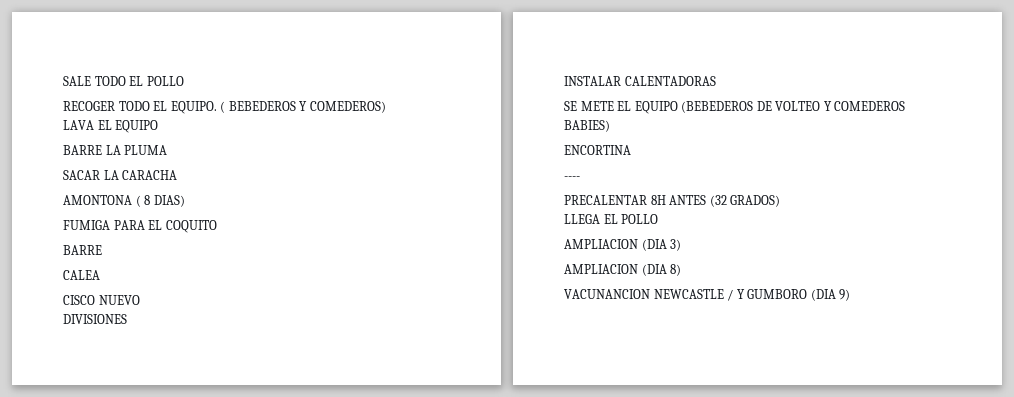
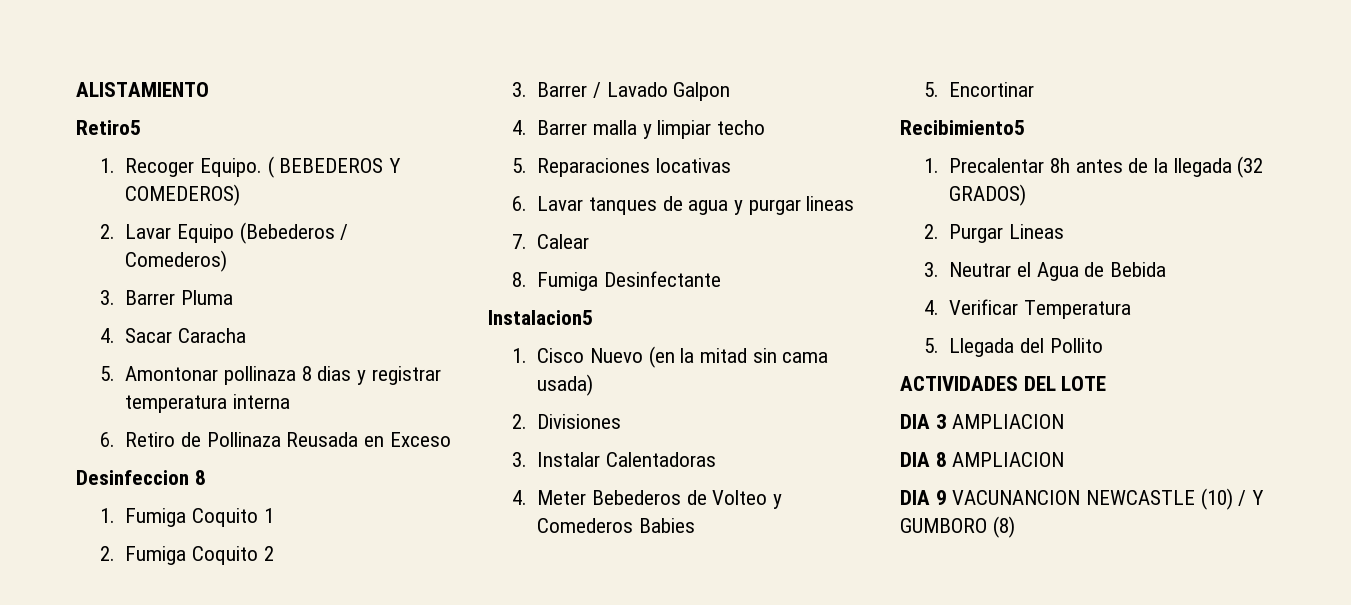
[63,76,184,86] [63,101,386,114] [63,120,159,133] [63,145,168,155] [63,170,178,180] [63,195,185,207] [63,220,217,233] [63,245,102,255] [63,270,100,280] [63,295,140,305] [63,314,127,324] [564,76,716,86] [564,101,906,114] [564,120,610,132] [564,145,631,155] [564,176,580,180] [564,195,781,207] [564,214,659,224] [564,239,682,251] [564,264,682,276] SALE TODO EL POLLO // RECOGER TODO EL EQUIPO. ( BEBEDEROS Y COMEDEROS) // LAVA EL EQUIPO // BARRE LA PLUMA // SACAR LA CARACHA // AMONTONA ( 8 DIAS) // FUMIGA PARA EL COQUITO // BARRE // CALEA // CISCO NUEVO // DIVISIONES // INSTALAR CALENTADORAS // SE METE EL EQUIPO (BEBEDEROS DE VOLTEO Y COMEDEROS BABIES) // ENCORTINA // ---- // PRECALENTAR 8H ANTES (32 GRADOS) // LLEGA EL POLLO // AMPLIACION (DIA 3) // AMPLIACION (DIA 8) // -> [76,82,209,97] [76,120,141,135] [99,156,402,178] [125,184,241,206] [99,222,349,244] [125,250,228,272] [99,290,234,305] [99,328,247,343] [99,366,441,385] [125,394,291,413] [99,432,451,447] [76,470,206,485] [99,508,274,527] [99,546,274,565] [511,82,731,101] [511,120,766,139] [511,158,732,177] [511,196,855,215] [511,234,590,249] [511,271,722,291] [488,310,593,325] [511,346,829,368] [537,374,594,396] [511,414,622,429] [511,452,717,467] [511,490,783,509] [537,518,696,533] [923,82,1035,97] [900,120,1025,135] [923,156,1264,178] [949,184,1027,206] [923,224,1065,243] [923,262,1167,281] [923,299,1132,319] [923,338,1103,357] [900,376,1107,391] [900,414,1065,429] [900,452,1065,467] [900,490,947,505] ALISTAMIENTO // Retiro5 // 1. Recoger Equipo. ( BEBEDEROS Y COMEDEROS) // 2. Lavar Equipo (Bebederos / Comederos) // 3. Barrer Pluma // 4. Sacar Caracha // 5. Amontonar pollinaza 8 dias y registrar temperatura interna // 6. Retiro de Pollinaza Reusada en Exceso // Desinfeccion 8 // 1. Fumiga Coquito 1 // 2. Fumiga Coquito 2 // 3. Barrer / Lavado Galpon // 4. Barrer malla y limpiar techo // 5. Reparaciones locativas // 6. Lavar tanques de agua y purgar lineas // 7. Calear // 8. Fumiga Desinfectante // Instalacion5 // 1. Cisco Nuevo (en la mitad sin cama usada) // 2. Divisiones // 3. Instalar Calentadoras // 4. Meter Bebederos de Volteo y Comederos Babies // 5. Encortinar // Recibimiento5 // 1. Precalentar 8h antes de la llegada (32 GRADOS) // 2. Purgar Lineas // 3. Neutrar el Agua de Bebida // 4. Verificar Temperatura // 5. Llegada del Pollito // ACTIVIDADES DEL LOTE // DIA 3 AMPLIACION // DIA 8 AMPLIACION // DIA 9
(724, 294) none -> [1200,488,1233,510] (10)
[810,289,851,301] (DIA 9) -> [992,516,1015,538] (8)

